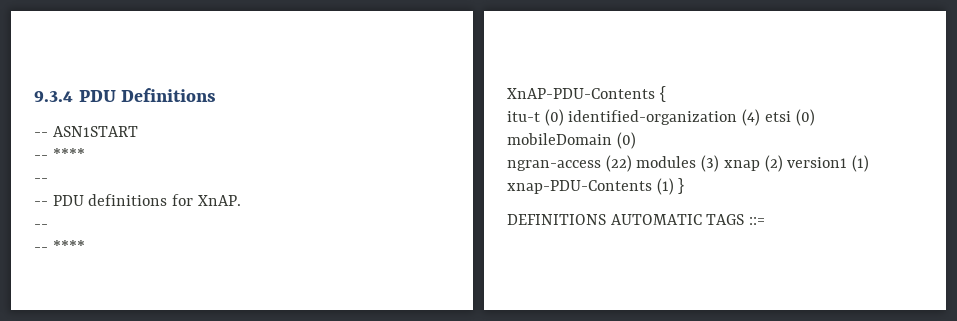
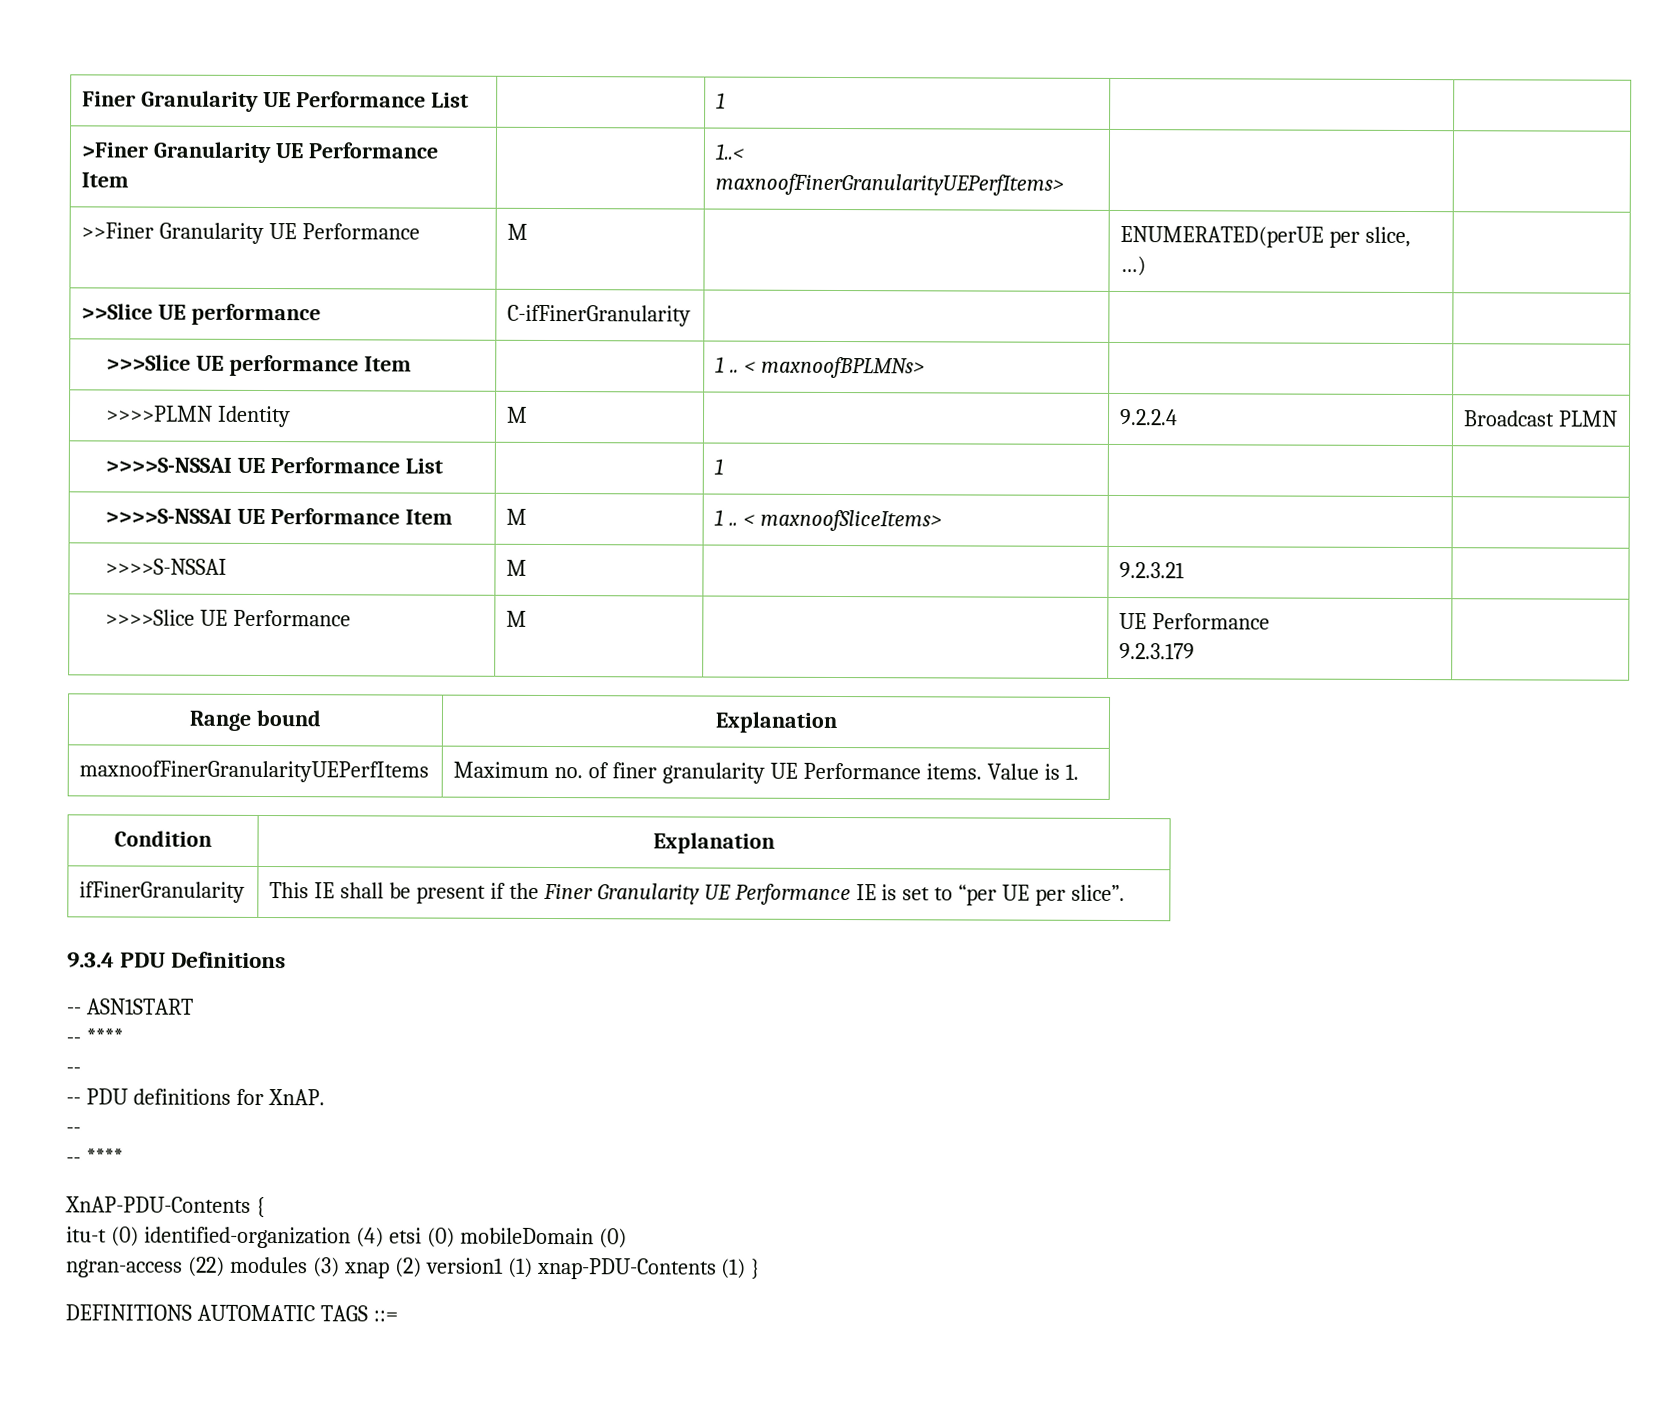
(34, 96) none -> [82,90,469,112] [716,92,727,109] [81,141,439,164] [81,172,130,188] [715,143,745,160] [715,173,1065,196] [81,222,421,245] [507,223,529,240] [1120,225,1412,248] [1120,255,1147,277] [81,303,322,326] [507,304,692,327] [106,354,412,377] [715,356,926,379] [106,405,291,428] [507,406,529,423] [1119,408,1179,426] [1463,410,1619,427] [105,457,443,474] [714,458,725,475] [105,508,453,525] [506,508,528,525] [714,509,943,532] [105,558,228,575] [506,559,528,576] [1119,561,1186,579] [105,609,351,627] [506,610,528,627] [1119,612,1271,630] [1119,642,1196,660] [189,709,321,731] [714,711,837,734] [79,760,430,783] [453,761,1079,784] [114,830,212,847] [653,832,775,854] [79,881,246,903] [269,882,1126,906] Finer Granularity UE Performance List | | 1 | | // >Finer Granularity UE Performance Item | | 1..< maxnoofFinerGranularityUEPerfItems> | | // >>Finer Granularity UE Performance | M | | ENUMERATED(perUE per slice, …) | // >>Slice UE performance | C-ifFinerGranularity | | | // >>>Slice UE performance Item | | 1 .. < maxnoofBPLMNs> | | // >>>>PLMN Identity | M | | 9.2.2.4 | Broadcast PLMN // >>>>S-NSSAI UE Performance List | | 1 | | // >>>>S-NSSAI UE Performance Item | M | 1 .. < maxnoofSliceItems> | | // >>>>S-NSSAI | M | | 9.2.3.21 | // >>>>Slice UE Performance | M | | UE Performance // 9.2.3.179 | // Range bound | Explanation // maxnoofFinerGranularityUEPerfItems | Maximum no. of finer granularity UE Performance items. Value is 1. // Condition | Explanation // ifFinerGranularity | This IE shall be present if the Finer Granularity UE Performance IE is set to “per UE per slice”. //

